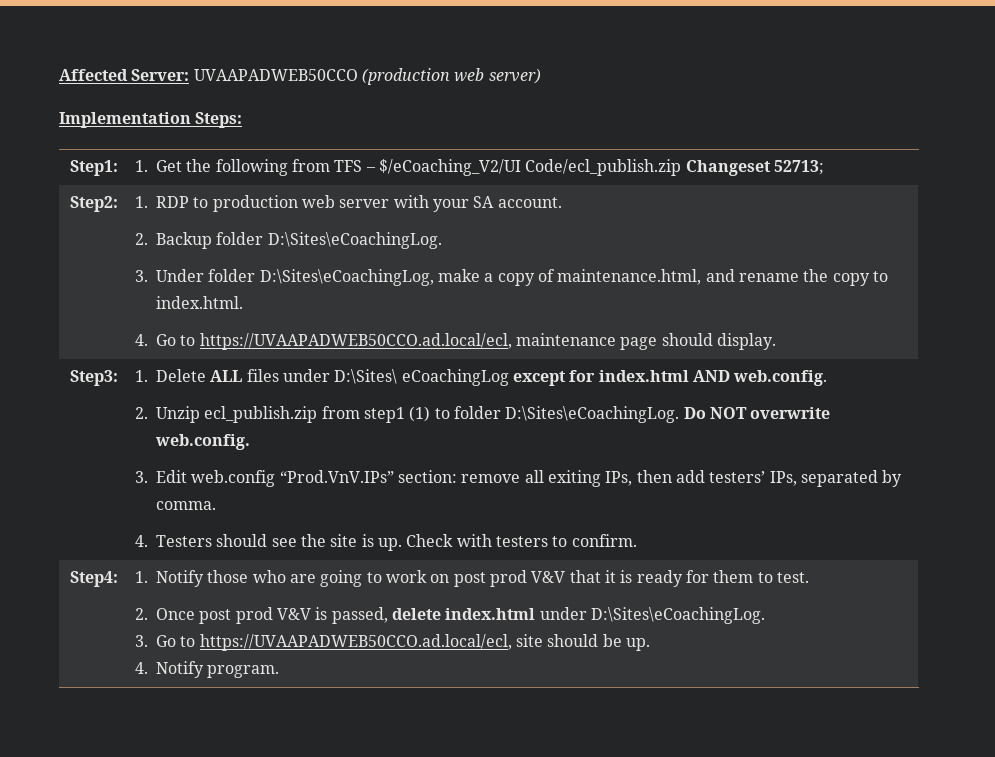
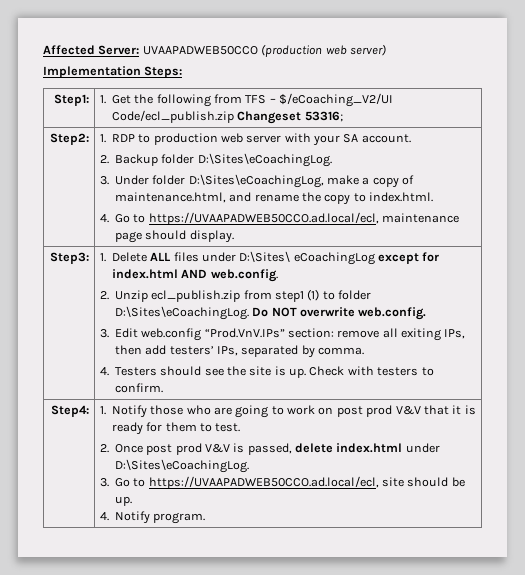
[773,160,824,175] 52713; -> [304,111,343,122] 53316;

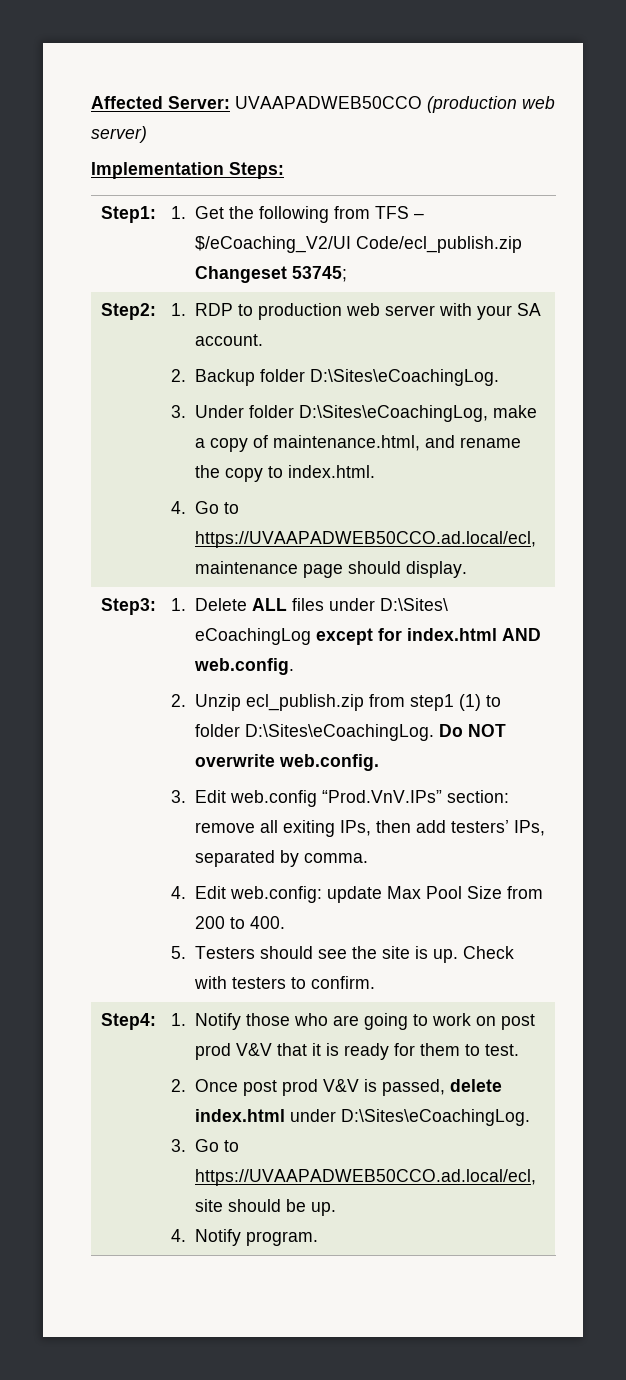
[304,111,343,122] 53316; -> [291,266,347,282] 53745;
(109, 371) none -> [194,886,543,903] [194,916,285,929] [171,946,187,959] Edit web.config: update Max Pool Size from 200 to 400. // 5.

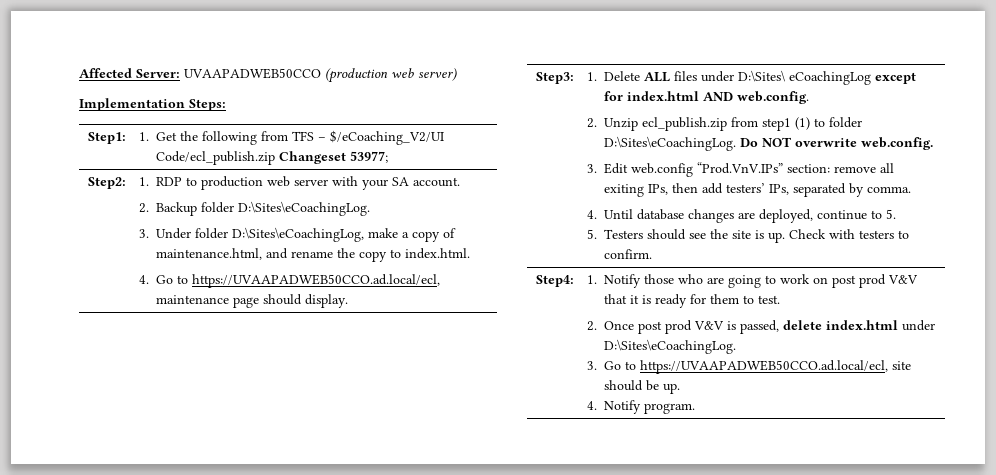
[291,266,347,282] 53745; -> [350,151,389,163] 53977;
[194,886,543,903] [194,916,285,929] Edit web.config: update Max Pool Size from 200 to 400. -> [604,209,897,223] Until database changes are deployed, continue to 5.

